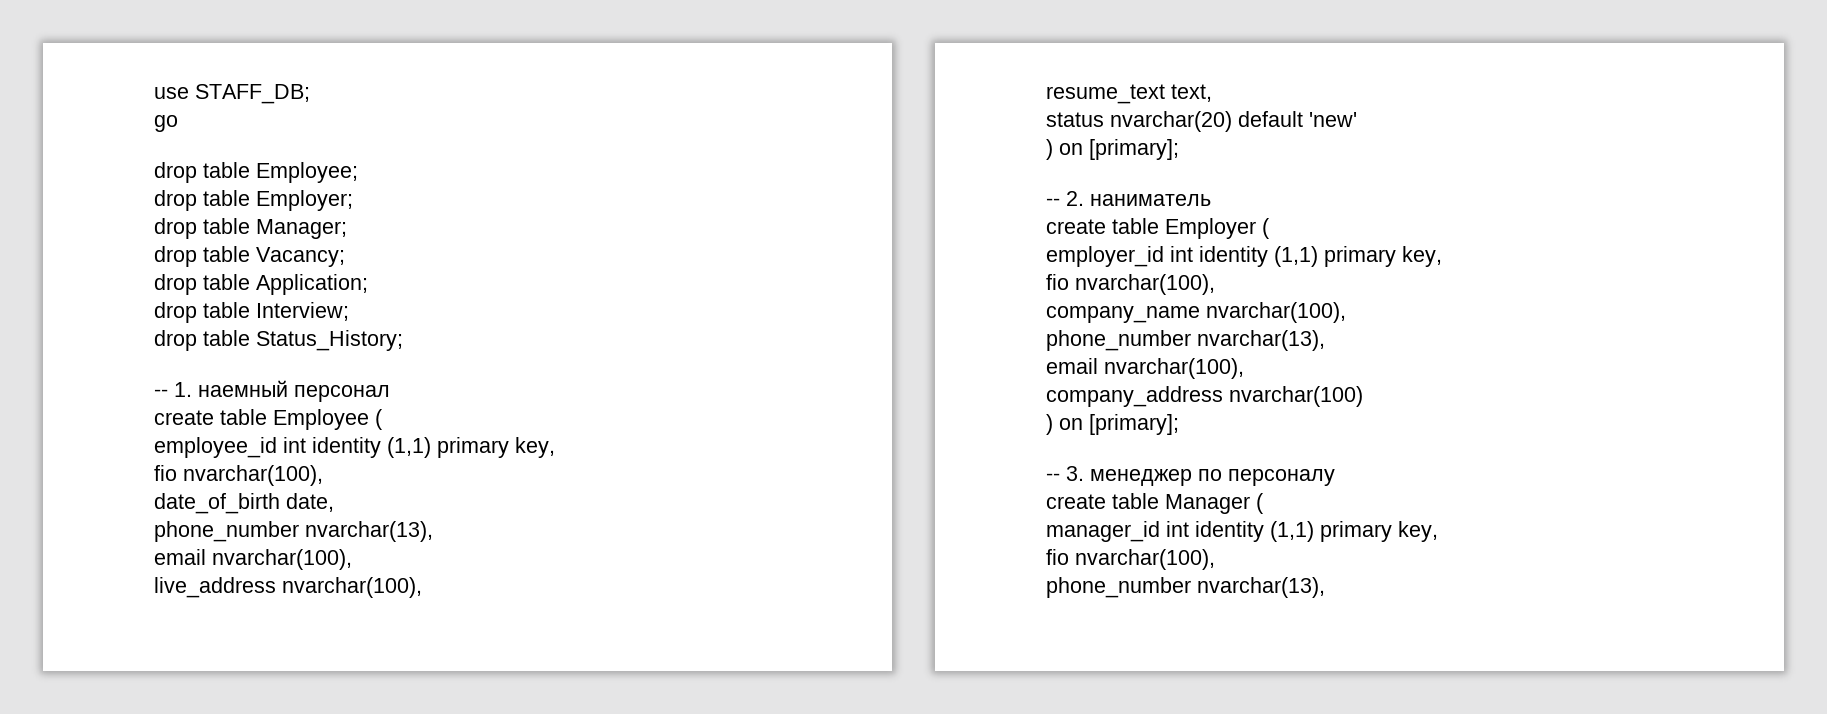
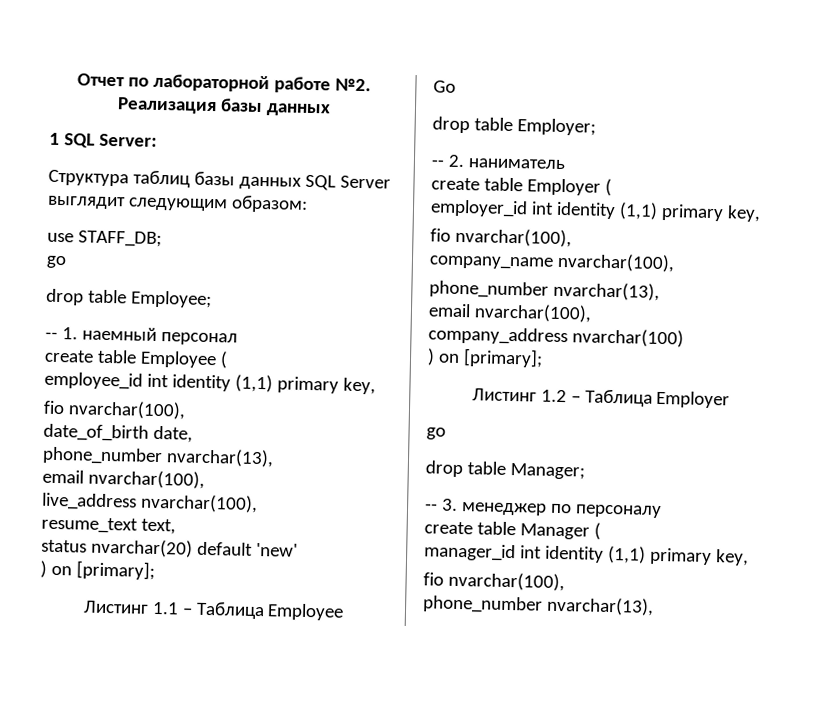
(154, 93) none -> [77,73,371,94] [116,97,331,117] [49,132,157,148] [48,169,391,191] [47,195,308,213] Отчет по лабораторной работе №2. Реализация базы данных // 1 SQL Server: // Структура таблиц базы данных SQL Server выглядит следующим образом: //
[154,190,353,211] [154,218,347,239] [154,246,345,267] [154,274,368,295] [154,302,349,323] [154,330,403,351] // drop table Employer; // drop table Manager; // drop table Vacancy; // drop table Application; // drop table Interview; // drop table Status_History; -> (212, 299) none
(1179, 149) none -> [82,600,345,621] [433,80,456,93] [432,116,596,136] // Листинг 1.1 – Таблица Employee // Go // drop table Employer;
(1179, 424) none -> [471,388,731,409] [426,427,446,440] [425,460,585,480] // Листинг 1.2 – Таблица Employer // go // drop table Manager;

